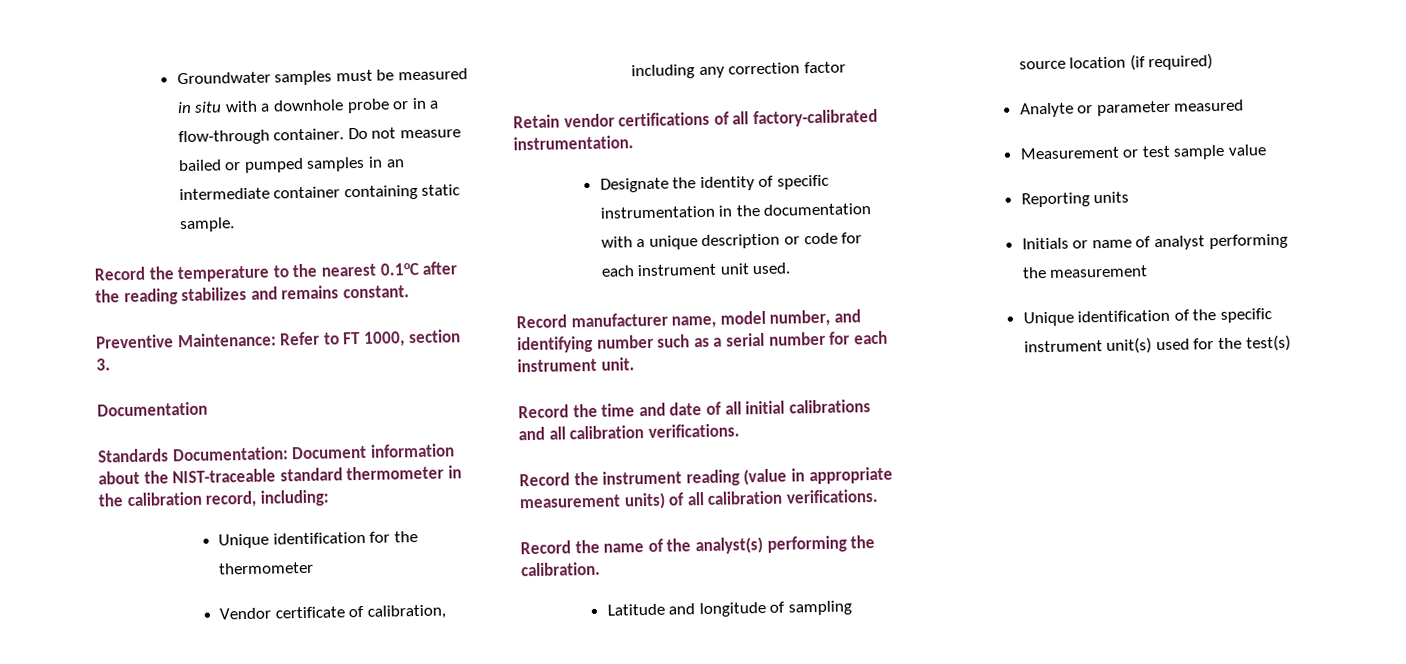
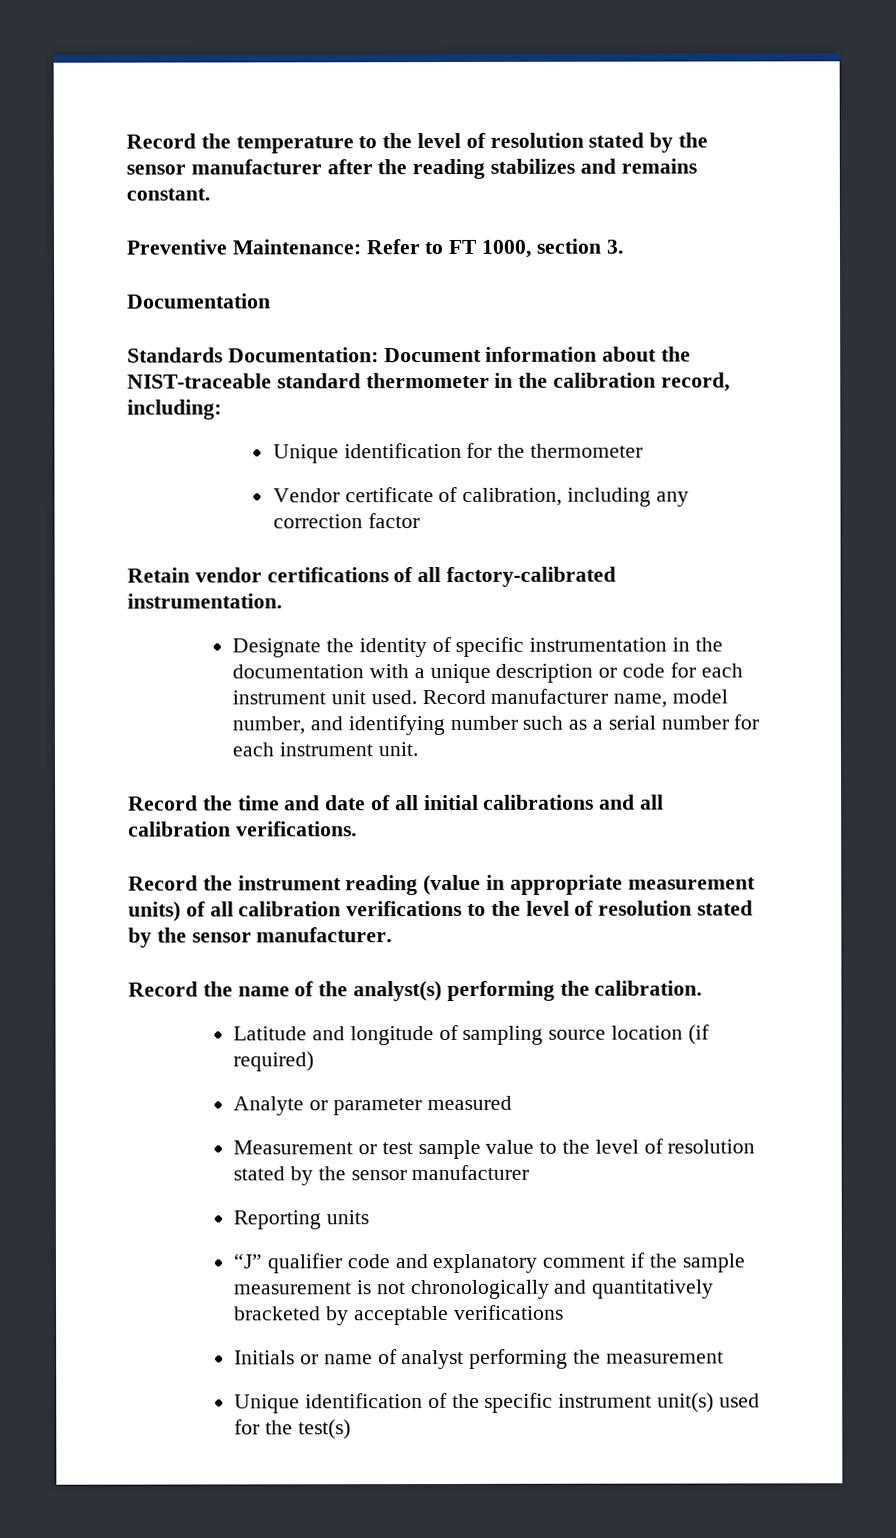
[176,68,469,86] [176,97,440,114] [177,127,462,146] [177,156,405,173] [178,184,461,201] [178,217,235,233] Groundwater samples must be measured in situ with a downhole probe or in a flow-through container. Do not measure bailed or pumped samples in an intermediate container containing static sample. // -> (126, 141) none
[320,262,419,277] nearest 0.1oC -> [417,132,709,153] [126,159,322,175] level of resolution stated by the sensor manufacturer
(791, 268) // -> (417, 697) none
[785,488,878,504] verifications. -> [346,900,754,917] [128,927,393,948] verifications to the level of resolution stated by the sensor manufacturer.
[1020,191,1130,208] // Reporting units -> [539,1138,756,1154] [233,1164,530,1186] [233,1210,369,1230] [233,1252,745,1274] [233,1279,715,1300] [234,1304,564,1326] to the level of resolution stated by the sensor manufacturer // Reporting units // “J” qualifier code and explanatory comment if the sample measurement is not chronologically and quantitatively bracketed by acceptable verifications

